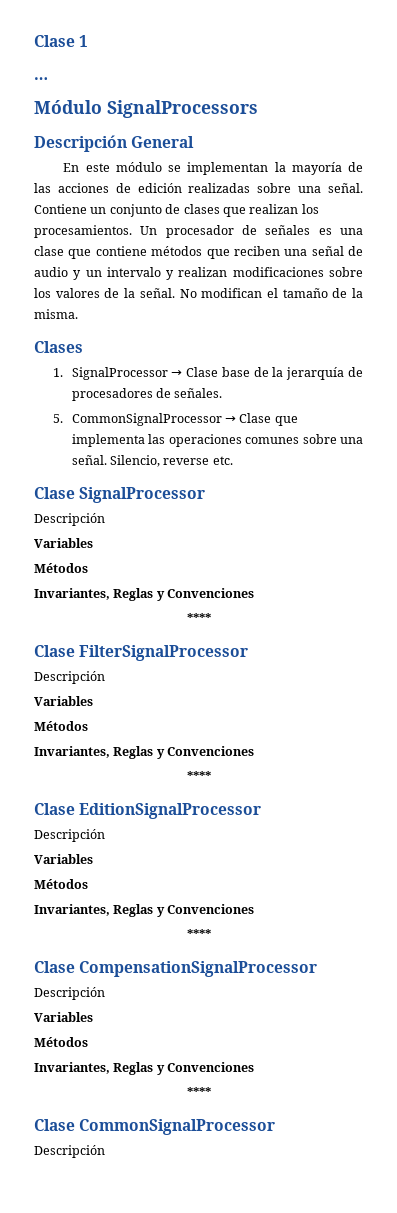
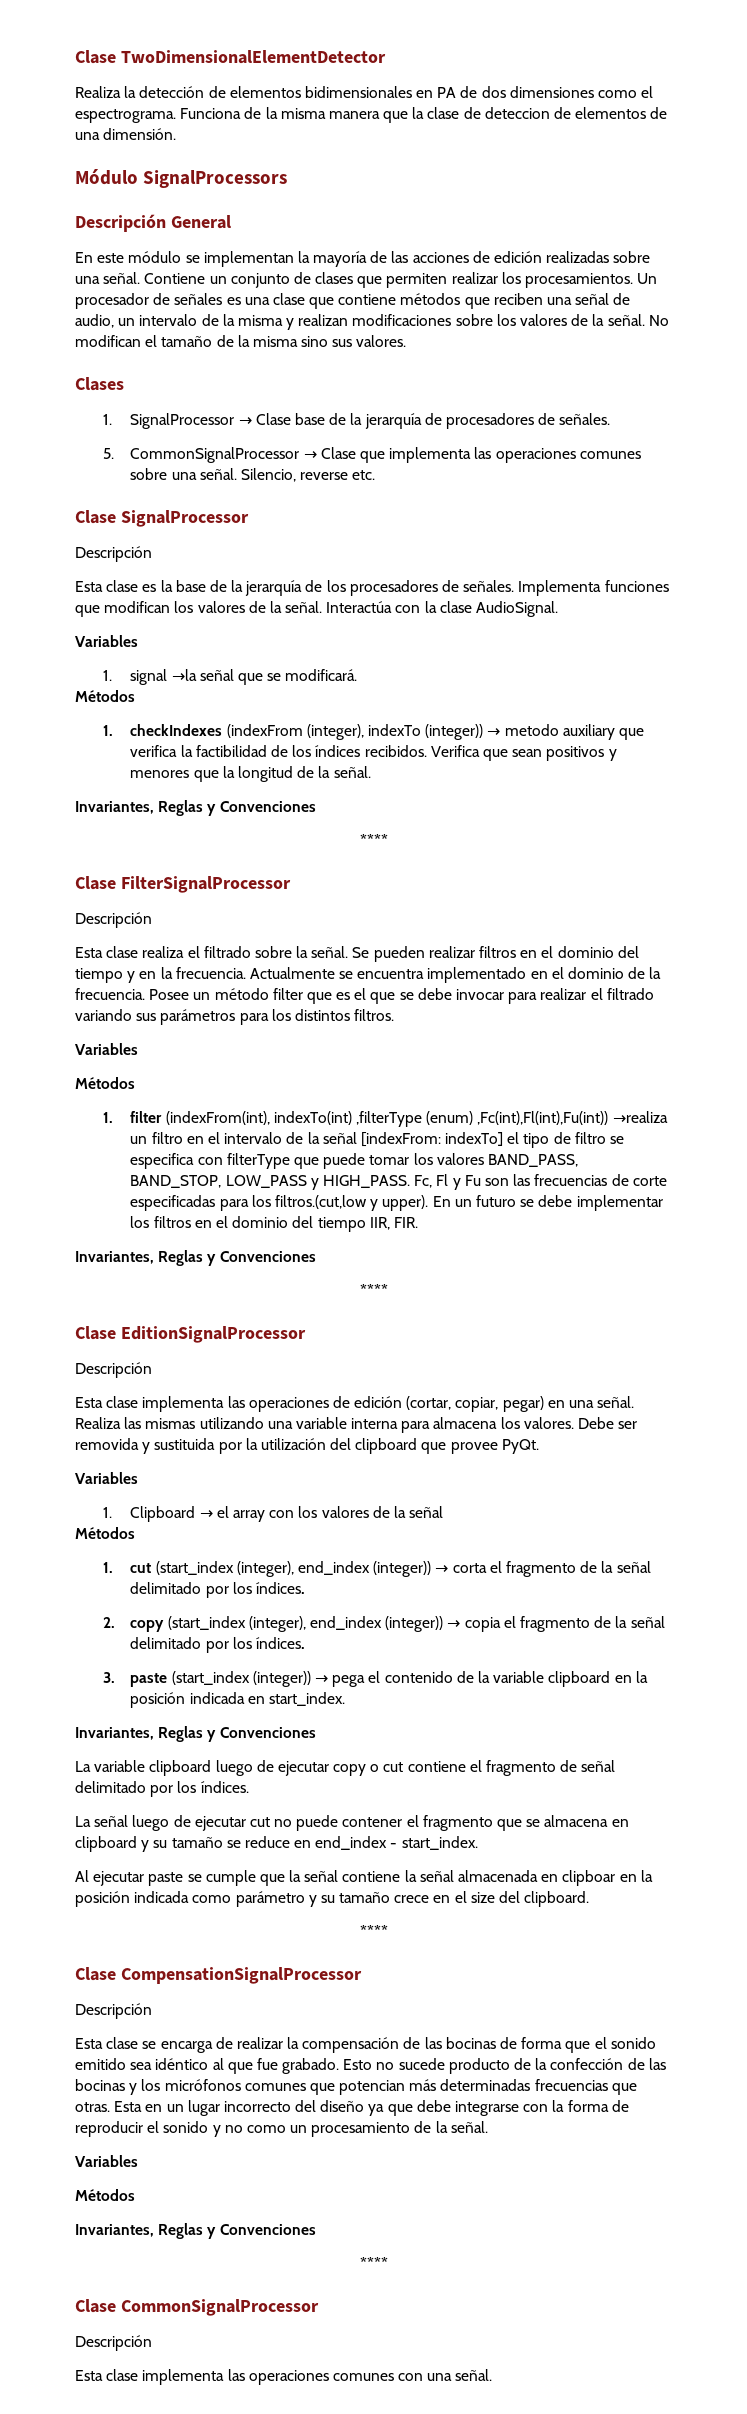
[34,35,89,47] [34,77,48,80] Clase 1 // … -> [75,50,386,64] [75,86,654,98] [75,107,668,123] [75,128,177,140] Clase TwoDimensionalElementDetector // Realiza la detección de elementos bidimensionales en PA de dos dimensiones como el espectrograma. Funciona de la misma manera que la clase de deteccion de elementos de una dimensión.
[249,204,299,214] realizan -> [386,272,498,288] permiten realizar
[34,267,161,280] audio y un intervalo -> [75,314,283,328] audio, un intervalo de la misma
[34,309,78,319] misma. -> [252,335,407,347] misma sino sus valores.
[34,538,93,548] [34,563,88,573] Variables // Métodos -> [75,580,669,596] [75,601,559,617] [75,635,138,647] [102,669,358,685] [75,690,135,702] [102,724,644,740] [130,745,617,761] [130,766,371,782] Esta clase es la base de la jerarquía de los procesadores de señales. Implementa funciones que modifican los valores de la señal. Interactúa con la clase AudioSignal. // Variables // 1. signal →la señal que se modificará. // Métodos // 1. checkIndexes (indexFrom (integer), indexTo (integer)) → metodo auxiliary que verifica la factibilidad de los índices recibidos. Verifica que sean positivos y menores que la longitud de la señal.
[34,696,93,706] [34,721,88,731] Variables // Métodos -> [75,946,639,962] [75,967,662,983] [75,988,654,1004] [75,1009,395,1025] [75,1043,138,1055] [75,1077,135,1089] [102,1111,668,1127] [130,1132,625,1148] [130,1153,578,1169] [130,1174,667,1190] [130,1195,663,1211] [130,1216,418,1232] Esta clase realiza el filtrado sobre la señal. Se pueden realizar filtros en el dominio del tiempo y en la frecuencia. Actualmente se encuentra implementado en el dominio de la frecuencia. Posee un método filter que es el que se debe invocar para realizar el filtrado variando sus parámetros para los distintos filtros. // Variables // Métodos // 1. filter (indexFrom(int), indexTo(int) ,filterType (enum) ,Fc(int),Fl(int),Fu(int)) →realiza un filtro en el intervalo de la señal [indexFrom: indexTo] el tipo de filtro se especifica con filterType que puede tomar los valores BAND_PASS, BAND_STOP, LOW_PASS y HIGH_PASS. Fc, Fl y Fu son las frecuencias de corte especificadas para los filtros.(cut,low y upper). En un futuro se debe implementar los filtros en el dominio del tiempo IIR, FIR.
[34,854,93,864] [34,879,88,889] [34,904,255,917] [186,929,211,939] [34,961,318,977] [34,987,105,1000] Variables // Métodos // Invariantes, Reglas y Convenciones // **** // Clase CompensationSignalProcessor // Descripción -> [75,1396,635,1412] [75,1417,638,1433] [75,1438,539,1454] [75,1472,138,1484] [102,1506,444,1522] [75,1527,135,1539] [102,1561,651,1577] [130,1582,306,1598] [102,1616,665,1632] [130,1637,306,1653] [102,1671,648,1687] [130,1692,346,1708] [75,1726,316,1742] [75,1760,616,1776] [75,1781,249,1797] [75,1815,629,1831] [75,1836,478,1852] [75,1870,653,1886] [75,1891,590,1907] [359,1925,388,1937] [75,1967,362,1984] [75,2003,152,2019] [75,2037,656,2053] [75,2058,666,2074] [75,2079,637,2095] [75,2100,629,2116] [75,2121,488,2137] Esta clase implementa las operaciones de edición (cortar, copiar, pegar) en una señal. Realiza las mismas utilizando una variable interna para almacena los valores. Debe ser removida y sustituida por la utilización del clipboard que provee PyQt. // Variables // 1. Clipboard → el array con los valores de la señal // Métodos // 1. cut (start_index (integer), end_index (integer)) → corta el fragmento de la señal delimitado por los índices. // 2. copy (start_index (integer), end_index (integer)) → copia el fragmento de la señal delimitado por los índices. // 3. paste (start_index (integer)) → pega el contenido de la variable clipboard en la posición indicada en start_index. // Invariantes, Reglas y Convenciones // La variable clipboard luego de ejecutar copy o cut contiene el fragmento de señal delimitado por los índices. // La señal luego de ejecutar cut no puede contener el fragmento que se almacena en clipboard y su tamaño se reduce en end_index - start_index. // Al ejecutar paste se cumple que la señal contiene la señal almacenada en clipboar en la posición indicada como parámetro y su tamaño crece en el size del clipboard. // **** // Clase CompensationSignalProcessor // Descripción // Esta clase se encarga de realizar la compensación de las bocinas de forma que el sonido emitido sea idéntico al que fue grabado. Esto no sucede producto de la confección de las bocinas y los micrófonos comunes que potencian más determinadas frecuencias que otras. Esta en un lugar incorrecto del diseño ya que debe integrarse con la forma de reproducir el sonido y no como un procesamiento de la señal.
(105, 1151) none -> [75,2369,493,2385] // Esta clase implementa las operaciones comunes con una señal.

